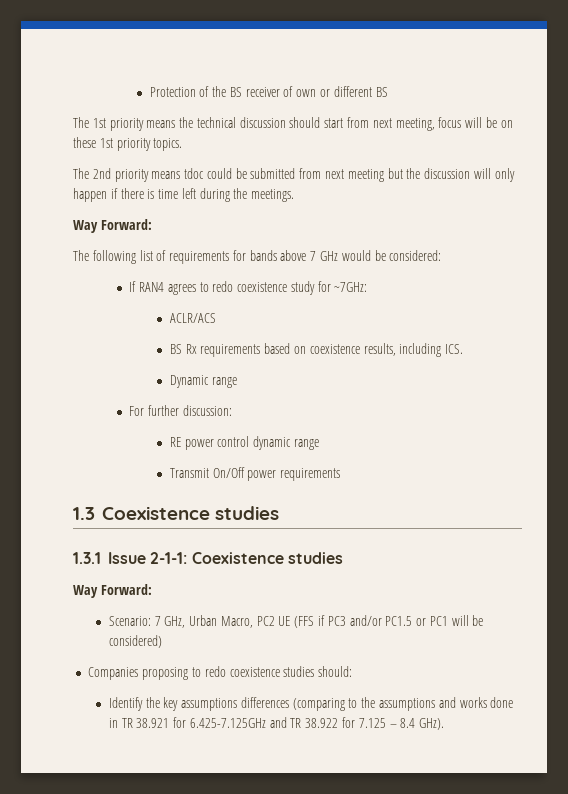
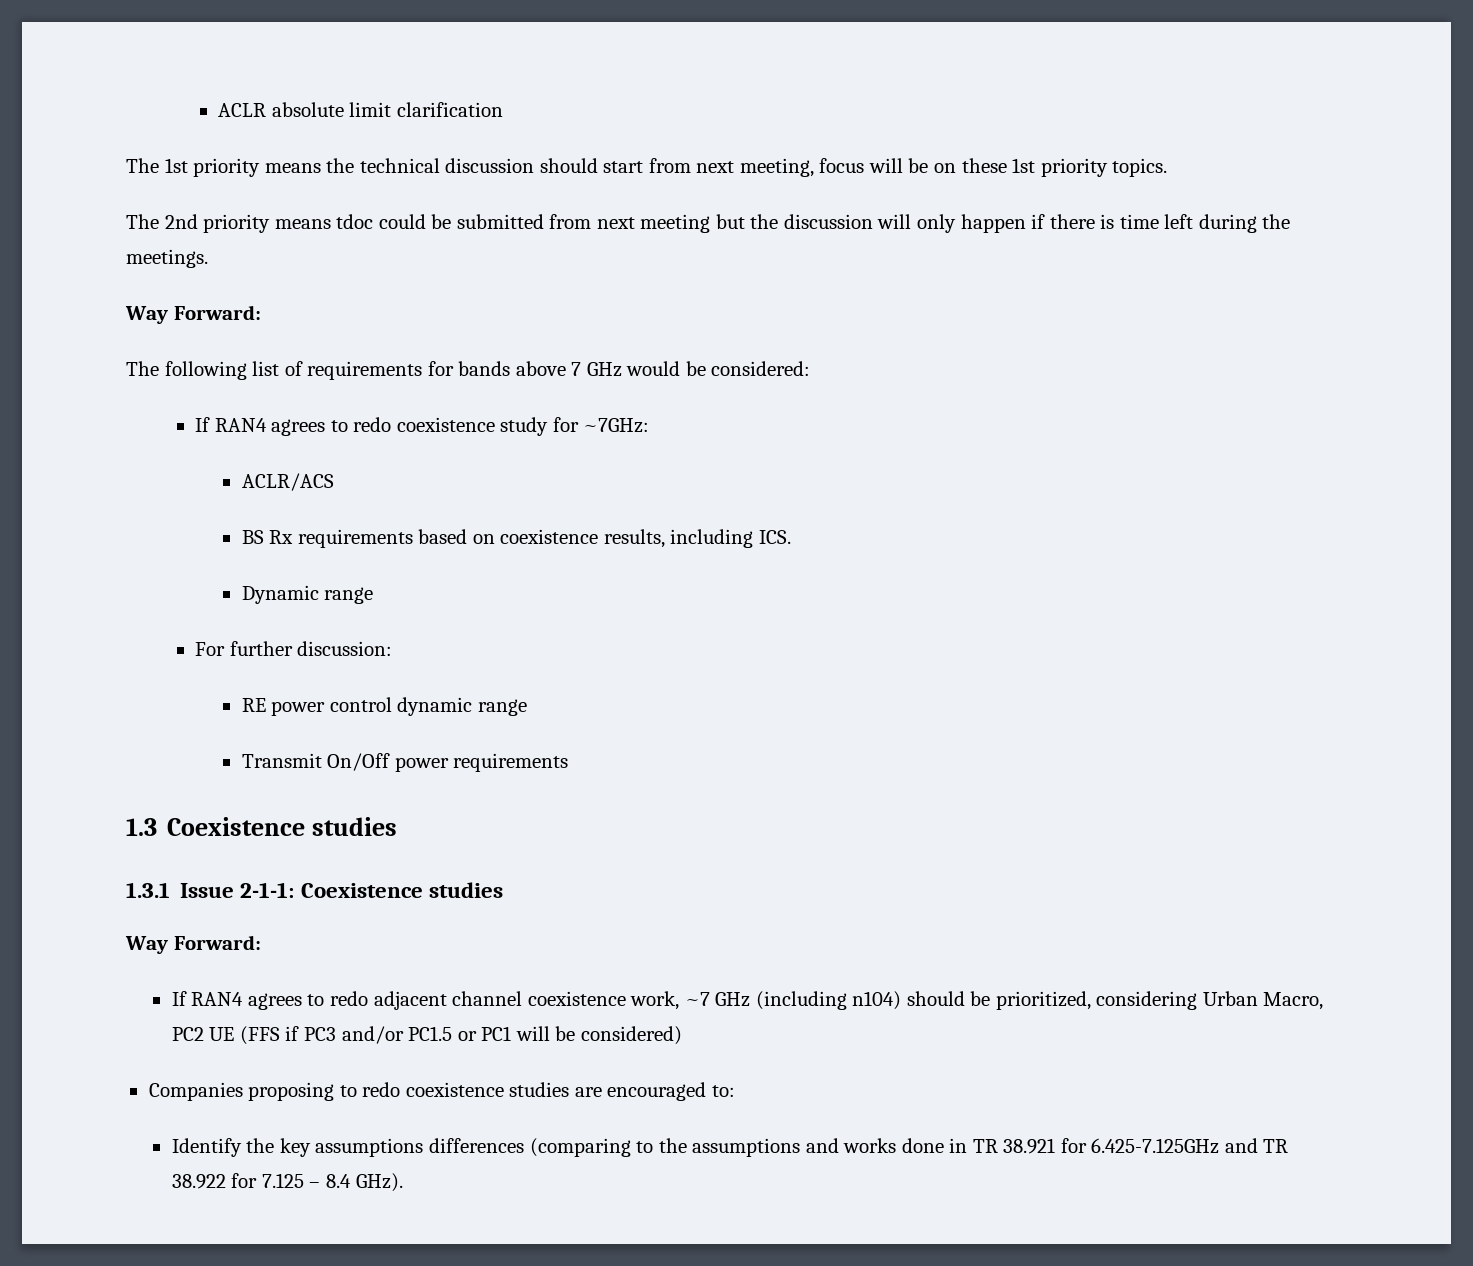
[149,86,388,97] Protection of the BS receiver of own or different BS -> [218,102,504,117] ACLR absolute limit clarification
[108,616,186,628] Scenario: 7 GHz, -> [171,991,1198,1010] If RAN4 agrees to redo adjacent channel coexistence work, ~7 GHz (including n104) should be prioritized, considering
[318,666,353,677] should: -> [574,1082,735,1101] are encouraged to:

